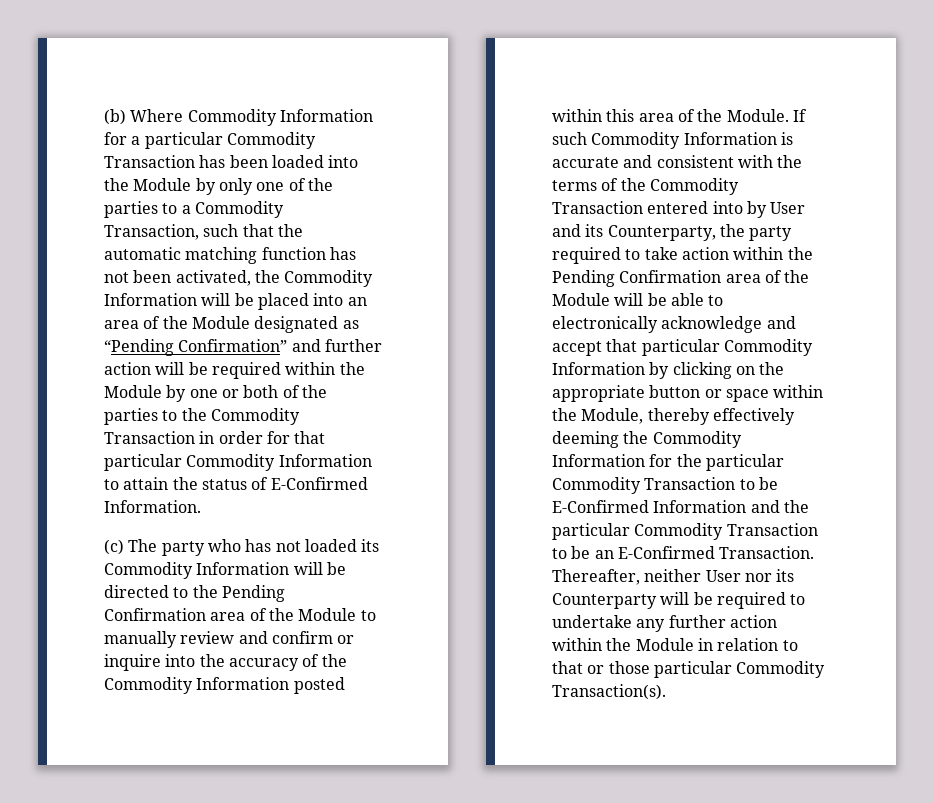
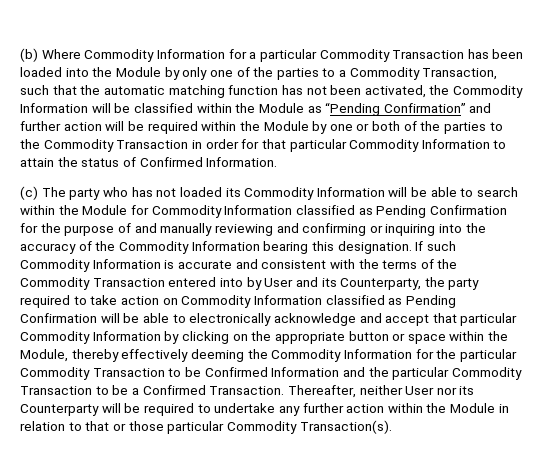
[257,293,367,310] [104,316,339,333] placed into an area of the Module designated -> [133,103,304,113] classified within the Module
[270,477,368,490] E-Confirmed -> [139,157,203,167] Confirmed
[104,585,285,602] [104,608,376,621] [104,631,355,648] [104,654,161,671] directed to the Pending Confirmation area of the Module to manually review and confirm or inquire -> [430,187,519,197] [20,205,507,218] [20,223,436,236] able to search within the Module for Commodity Information classified as Pending Confirmation for the purpose of and manually reviewing and confirming or inquiring
[293,677,345,694] [552,109,789,122] posted within this area of the Module. -> [263,241,412,254] bearing this designation.
[733,247,813,260] [552,270,810,287] [552,293,610,306] within the Pending Confirmation area of the Module -> [162,295,456,308] [20,313,97,323] on Commodity Information classified as Pending Confirmation
[552,500,649,513] E-Confirmed -> [204,367,268,377] Confirmed
[594,546,715,559] an E-Confirmed -> [131,385,206,395] a Confirmed

